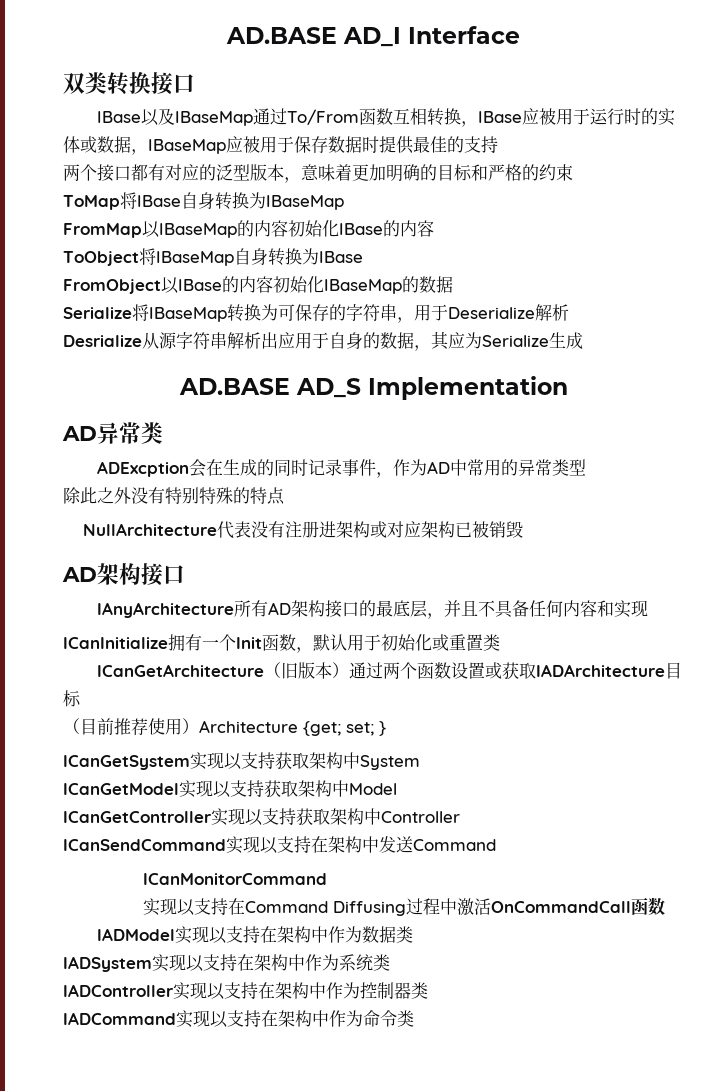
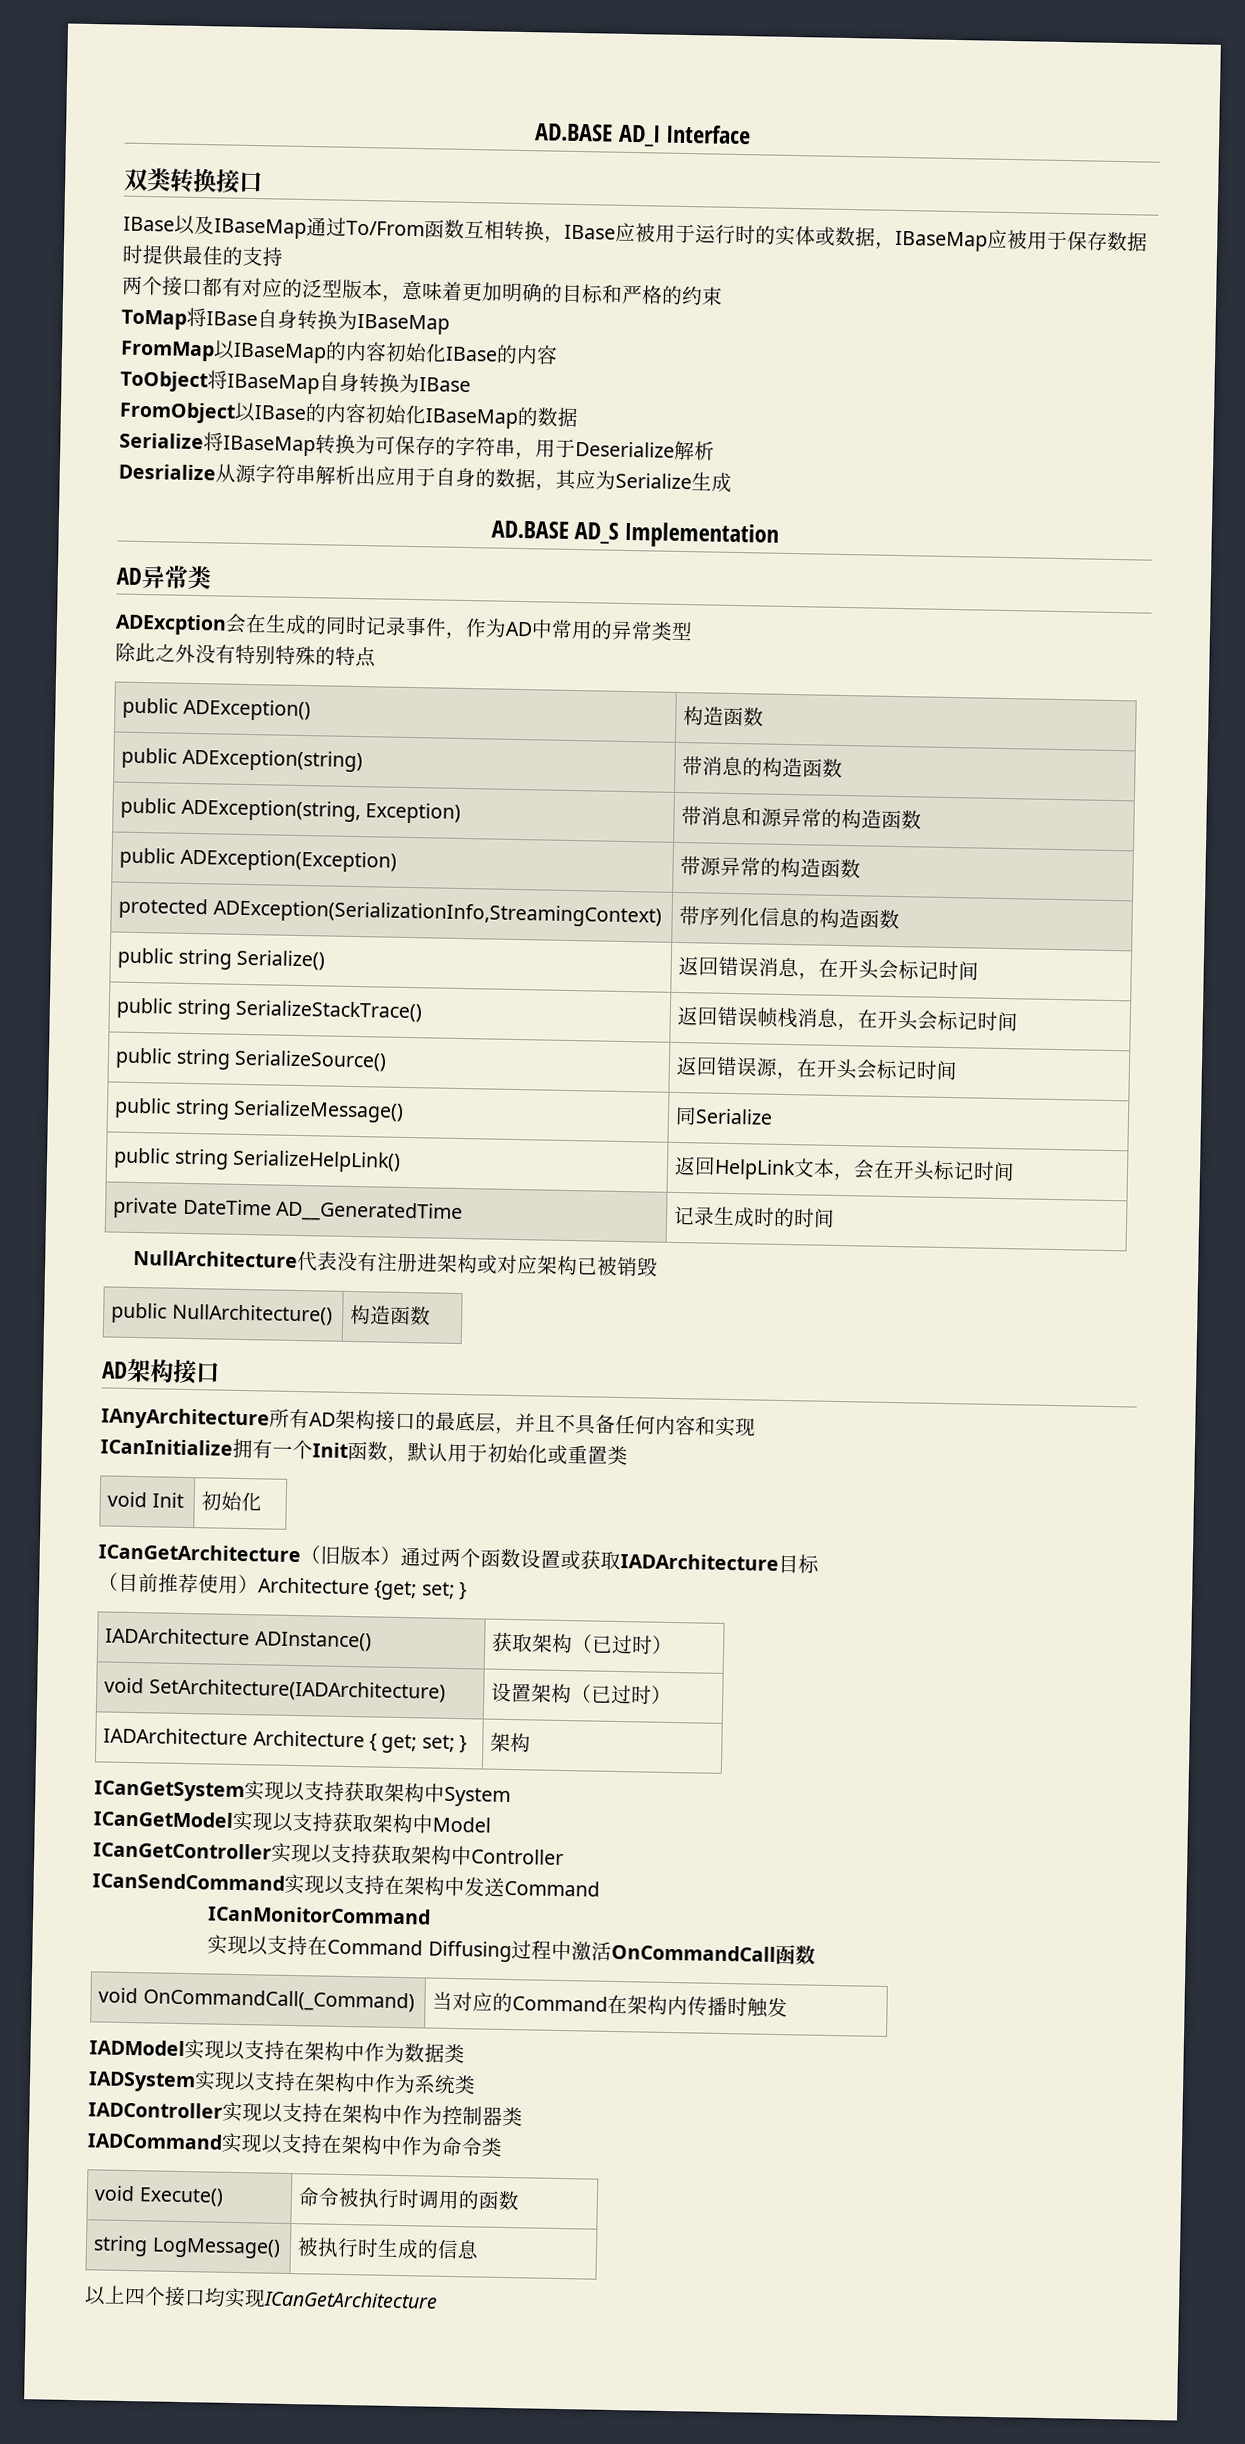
(285, 496) none -> [122,697,311,722] [683,706,765,727] [121,747,363,773] [682,756,844,779] [120,797,461,824] [681,806,923,830] [119,847,397,873] [680,856,862,879] [118,897,662,928] [679,906,901,930] [117,947,325,971] [678,955,980,981] [116,997,423,1023] [677,1005,1019,1032] [115,1047,387,1072] [676,1055,959,1081] [114,1097,404,1123] [675,1106,774,1126] [113,1147,401,1173] [674,1155,1016,1182] [112,1197,463,1224] [673,1205,836,1228] // public ADException() | 构造函数 // public ADException(string) | 带消息的构造函数 // public ADException(string, Exception) | 带消息和源异常的构造函数 // public ADException(Exception) | 带源异常的构造函数 // protected ADException(SerializationInfo,StreamingContext) | 带序列化信息的构造函数 // public string Serialize() | 返回错误消息，在开头会标记时间 // public string SerializeStackTrace() | 返回错误帧栈消息，在开头会标记时间 // public string SerializeSource() | 返回错误源，在开头会标记时间 // public string SerializeMessage() | 同Serialize // public string SerializeHelpLink() | 返回HelpLink文本，会在开头标记时间 // private DateTime AD__GeneratedTime | 记录生成时的时间
(524, 529) none -> [111,1302,333,1326] [350,1304,432,1326] // public NullArchitecture() | 构造函数
(500, 642) none -> [107,1491,184,1508] [201,1491,263,1512] // void Init | 初始化
(386, 728) none -> [105,1627,372,1652] [492,1632,674,1656] [104,1677,446,1703] [491,1682,673,1705] [103,1727,467,1754] [490,1732,532,1753] // IADArchitecture ADInstance() | 获取架构（已过时） // void SetArchitecture(IADArchitecture) | 设置架构（已过时） // IADArchitecture Architecture { get; set; } | 架构
(666, 906) none -> [98,1987,415,2013] [432,1991,789,2018] // void OnCommandCall(_Command) | 当对应的Command在架构内传播时触发
(414, 1018) none -> [94,2185,224,2207] [298,2187,521,2211] [93,2235,281,2259] [297,2237,480,2260] [84,2285,438,2309] // void Execute() | 命令被执行时调用的函数 // string LogMessage() | 被执行时生成的信息 // 以上四个接口均实现ICanGetArchitecture

